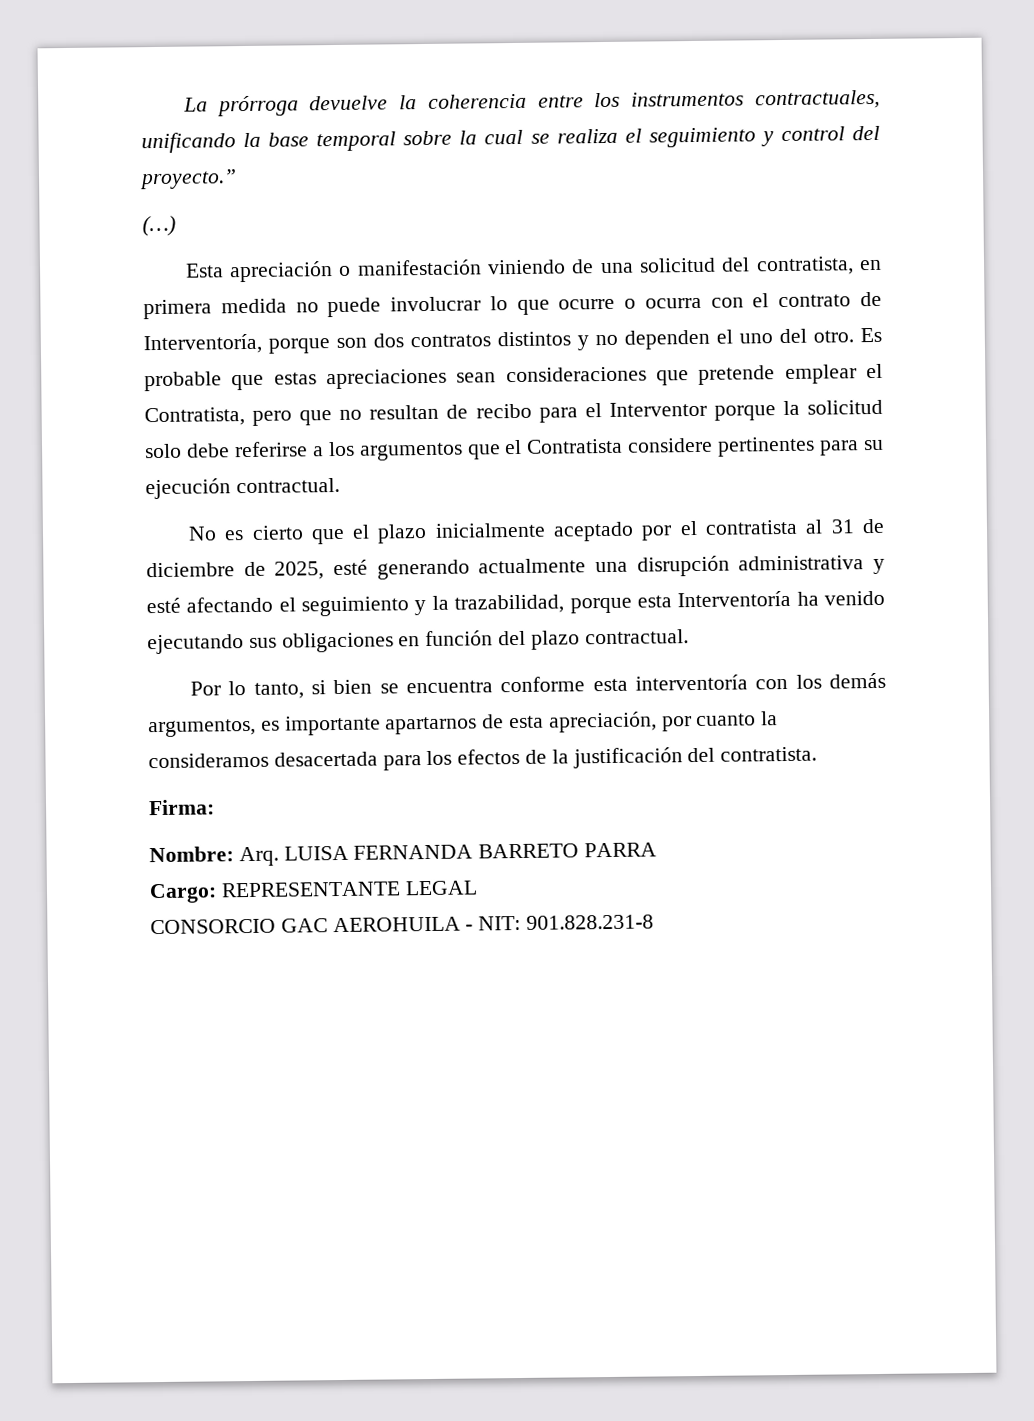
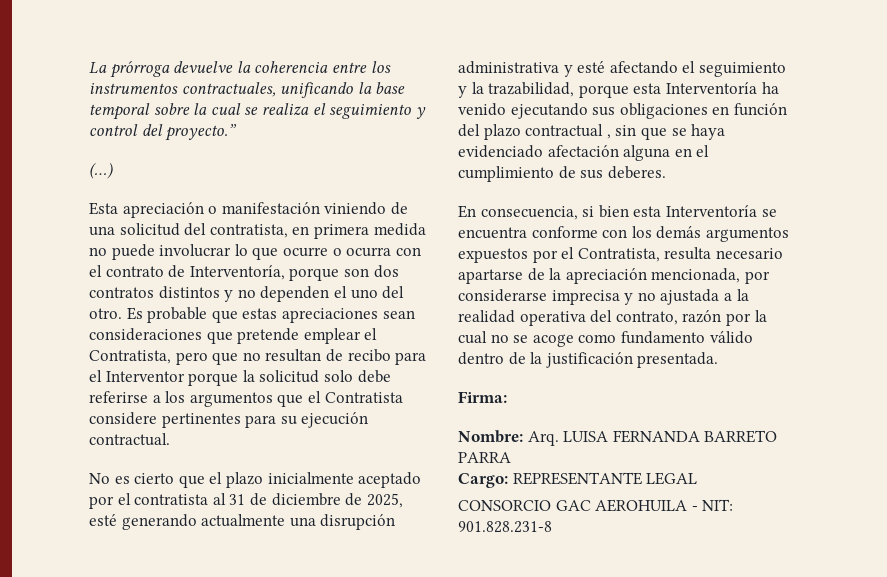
[584,629,689,645] [189,679,373,699] contractual. // Por lo tanto, si bien -> [525,124,726,140] [458,145,710,161] [458,166,666,182] [458,205,757,220] contractual , sin que se haya evidenciado afectación alguna en el cumplimiento de sus deberes. // En consecuencia, si bien esta Interventoría
[592,674,748,692] esta interventoría -> (598, 232) none
[148,711,779,738] [148,748,521,771] argumentos, es importante apartarnos de esta apreciación, por cuanto la consideramos desacertada para los efectos -> [705,227,789,242] [458,247,783,263] [458,268,770,284] [458,289,749,305] [458,310,767,326] [458,331,753,347] [458,352,504,365] argumentos expuestos por el Contratista, resulta necesario apartarse de la apreciación mencionada, por considerarse imprecisa y no ajustada a la realidad operativa del contrato, razón por la cual no se acoge como fundamento válido dentro
[687,746,818,763] del contratista. -> [637,352,719,368] presentada.

